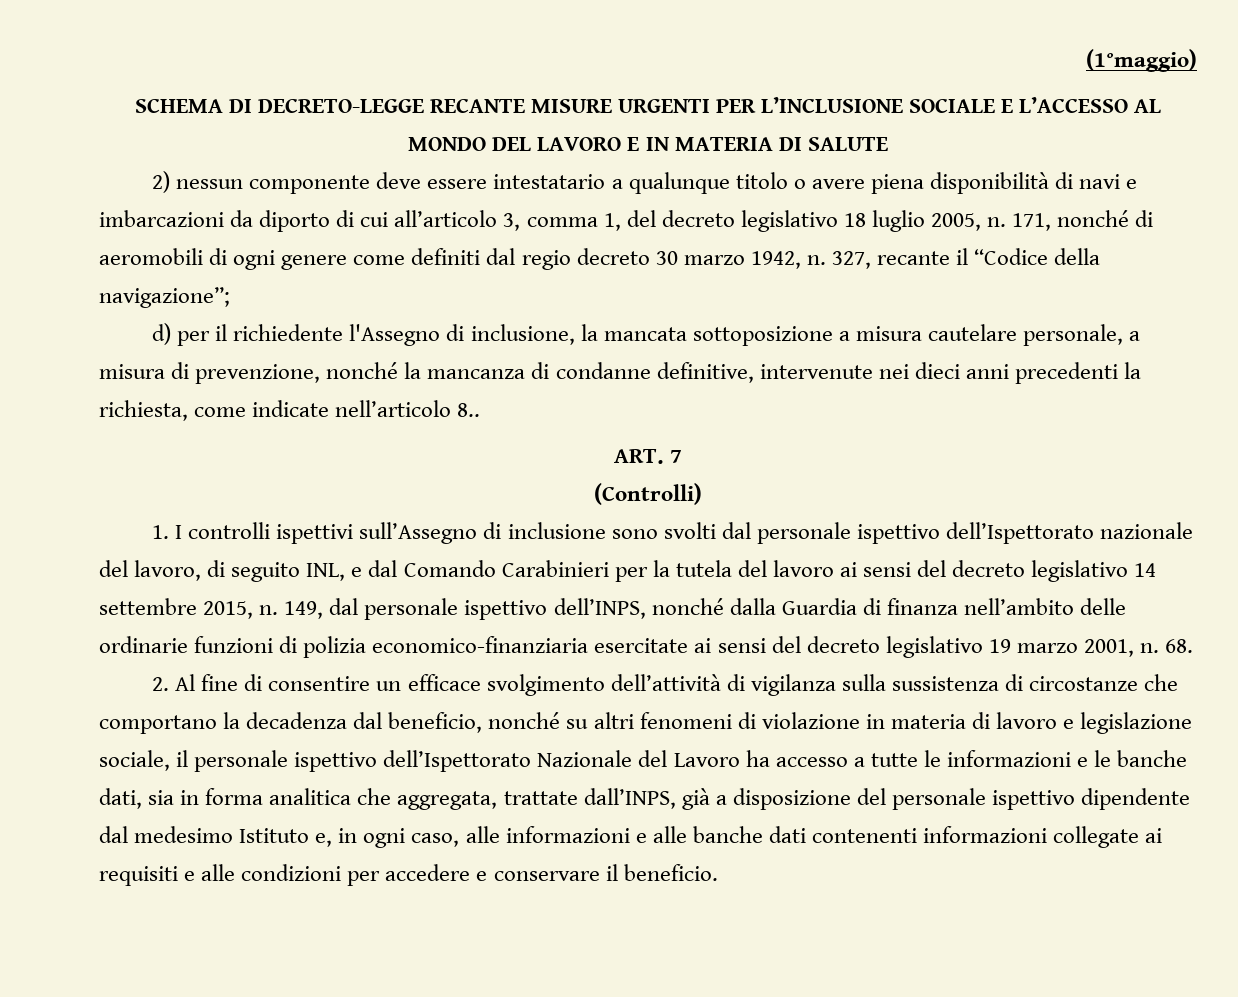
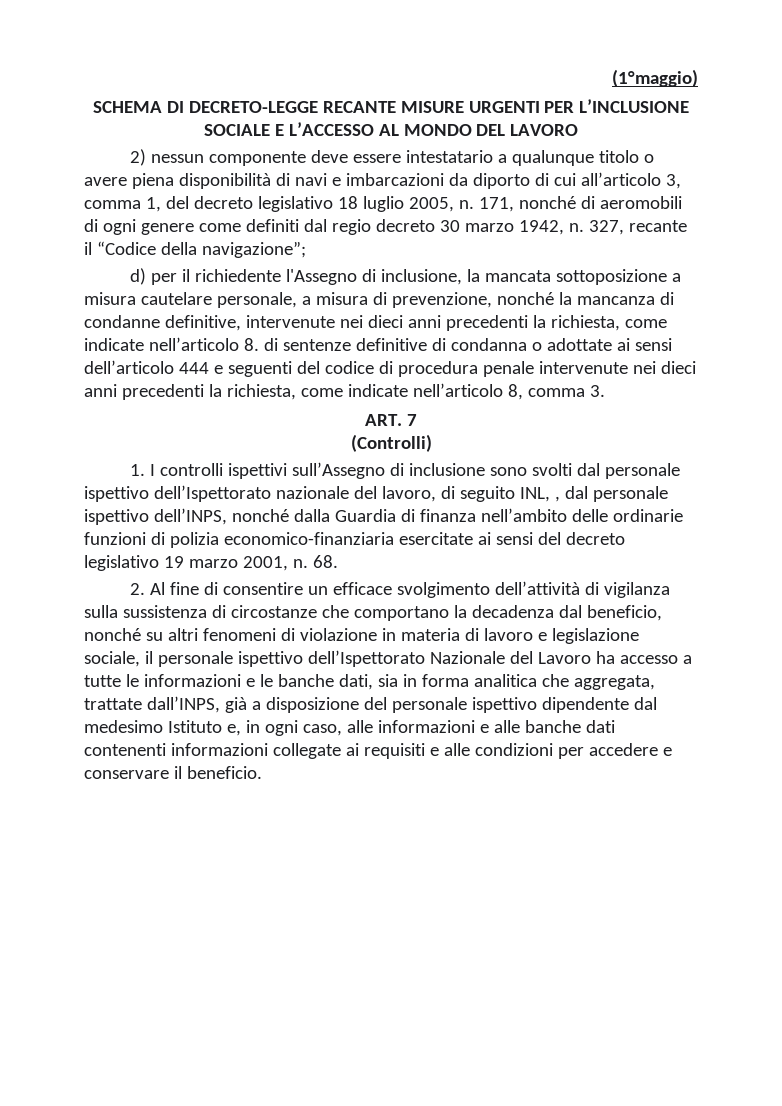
[627,137,888,151] E IN MATERIA DI SALUTE -> (579, 130) none
[457,403,481,417] 8.. -> [243,338,672,351] [84,360,696,377] [84,383,605,400] 8. di sentenze definitive di condanna o adottate ai sensi dell’articolo 444 e seguenti del codice di procedura penale intervenute nei dieci anni precedenti la richiesta, come indicate nell’articolo 8, comma 3.
[351,560,1157,582] [99,598,324,619] e dal Comando Carabinieri per la tutela del lavoro ai sensi del decreto legislativo 14 settembre 2015, n. 149, -> [554,496,560,502] ,

